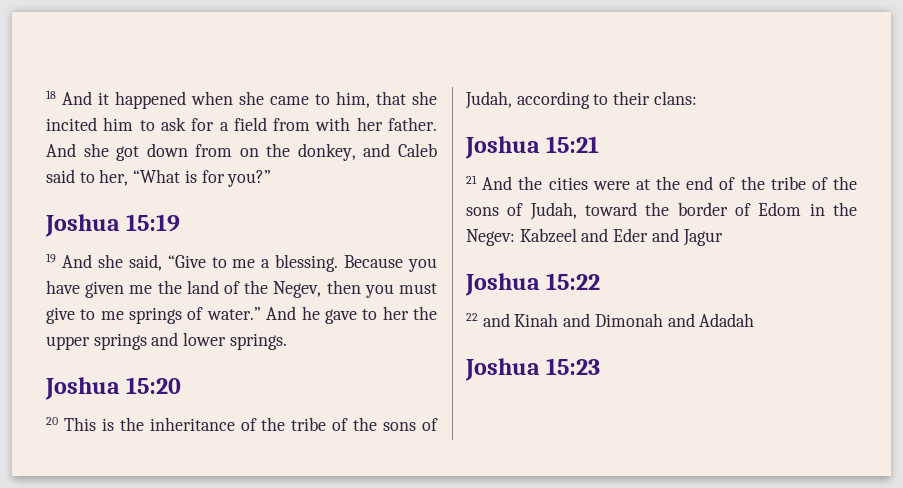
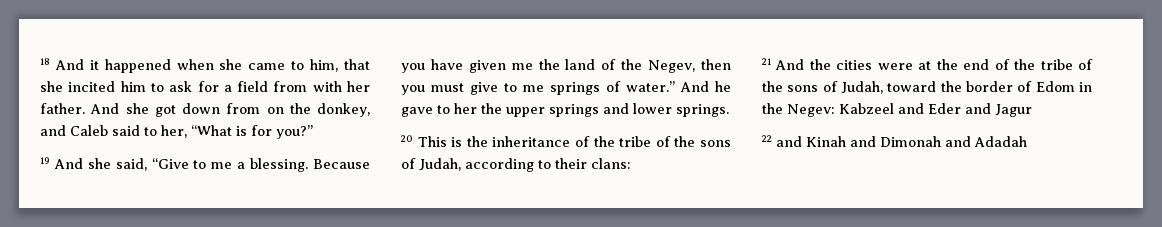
[45,214,181,237] // Joshua 15:19 -> (313, 132) none
[45,377,182,400] // Joshua 15:20 -> (729, 110) none
[465,136,600,159] // Joshua 15:21 -> (631, 163) none
[465,273,601,296] // Joshua 15:22 -> (1032, 110) none
[465,358,601,381] // Joshua 15:23 -> (1027, 141) none

